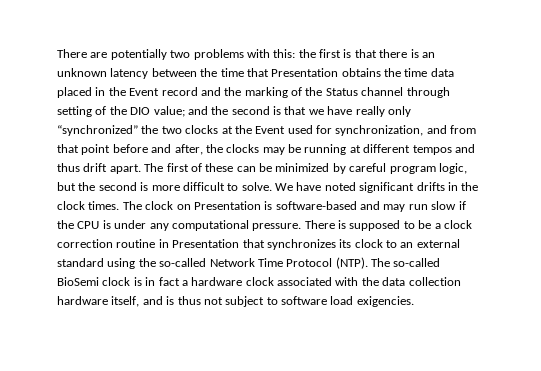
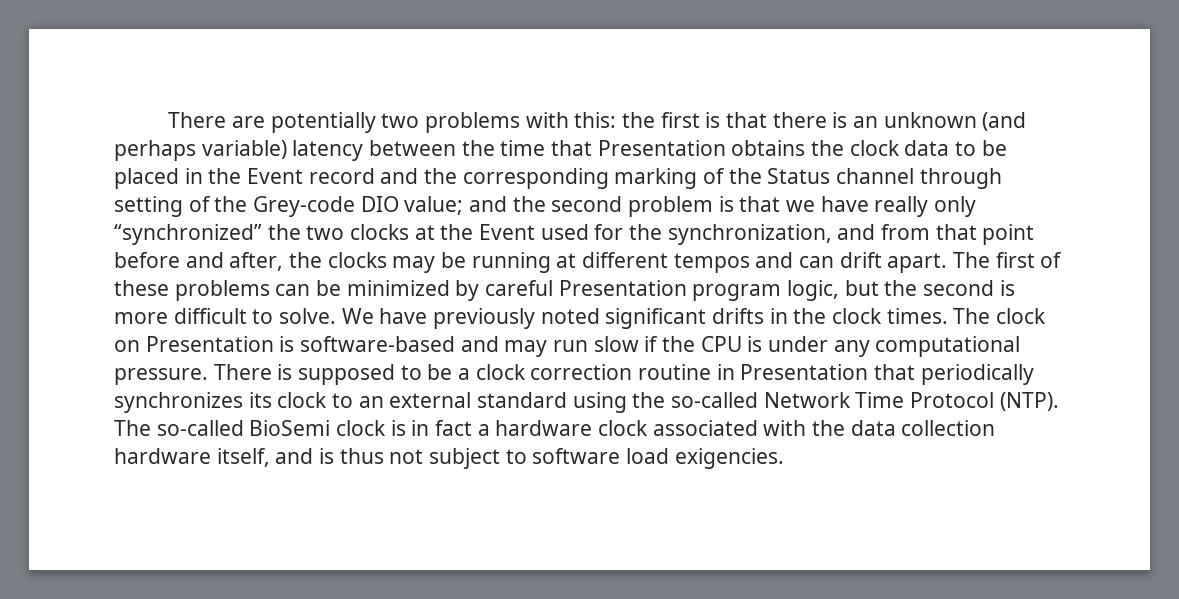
(107, 72) none -> [982,112,1027,131] [114,140,287,161] (and perhaps variable)
[404,68,454,77] time data -> [849,140,1007,156] clock data to be
(242, 91) none -> [462,168,609,189] corresponding
(127, 110) none -> [253,196,356,217] Grey-code
(270, 110) none -> [628,196,714,217] problem
(332, 129) none -> [629,224,663,240] the
[57,163,80,172] thus -> [799,256,835,268] can
(234, 167) none -> [174,280,270,301] problems
(387, 167) none -> [558,280,687,296] Presentation
(322, 186) none -> [433,308,536,329] previously
(265, 243) none -> [920,364,1034,385] periodically

